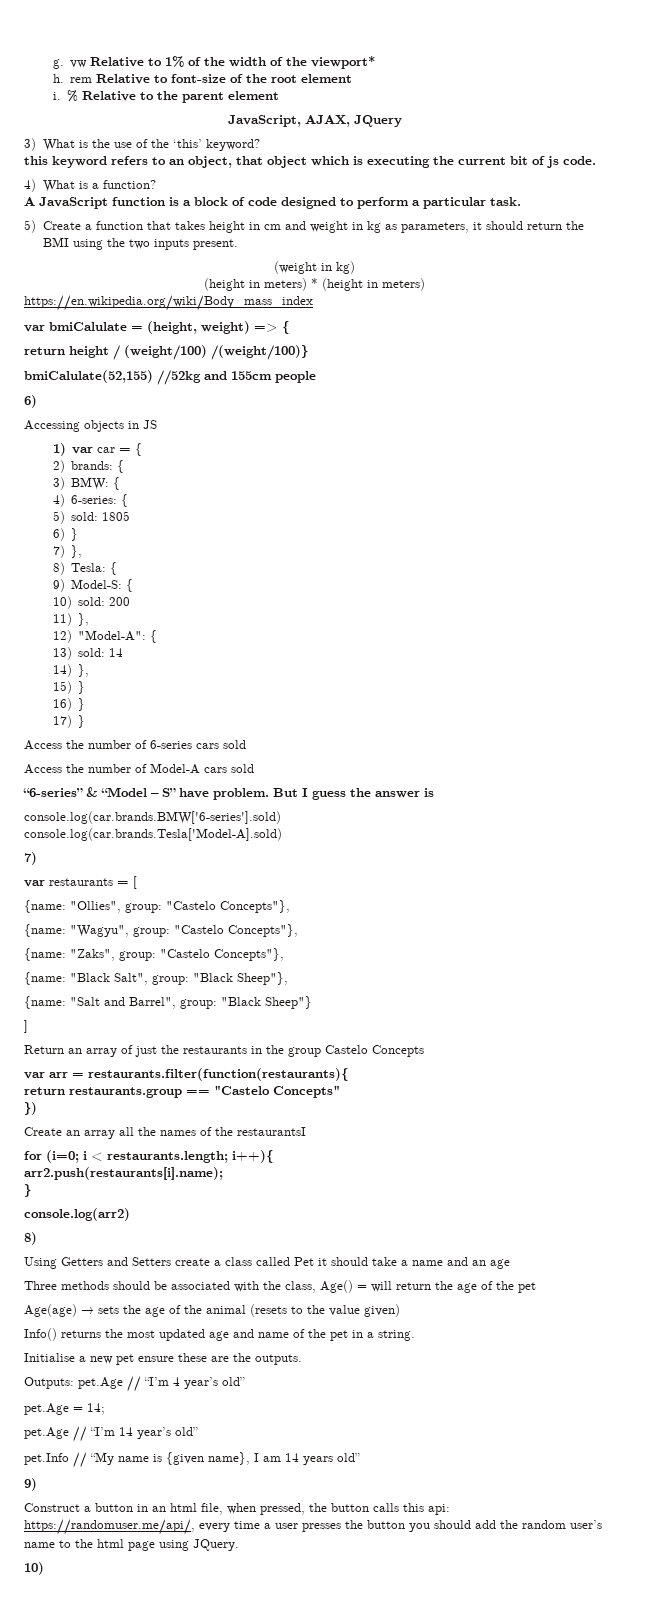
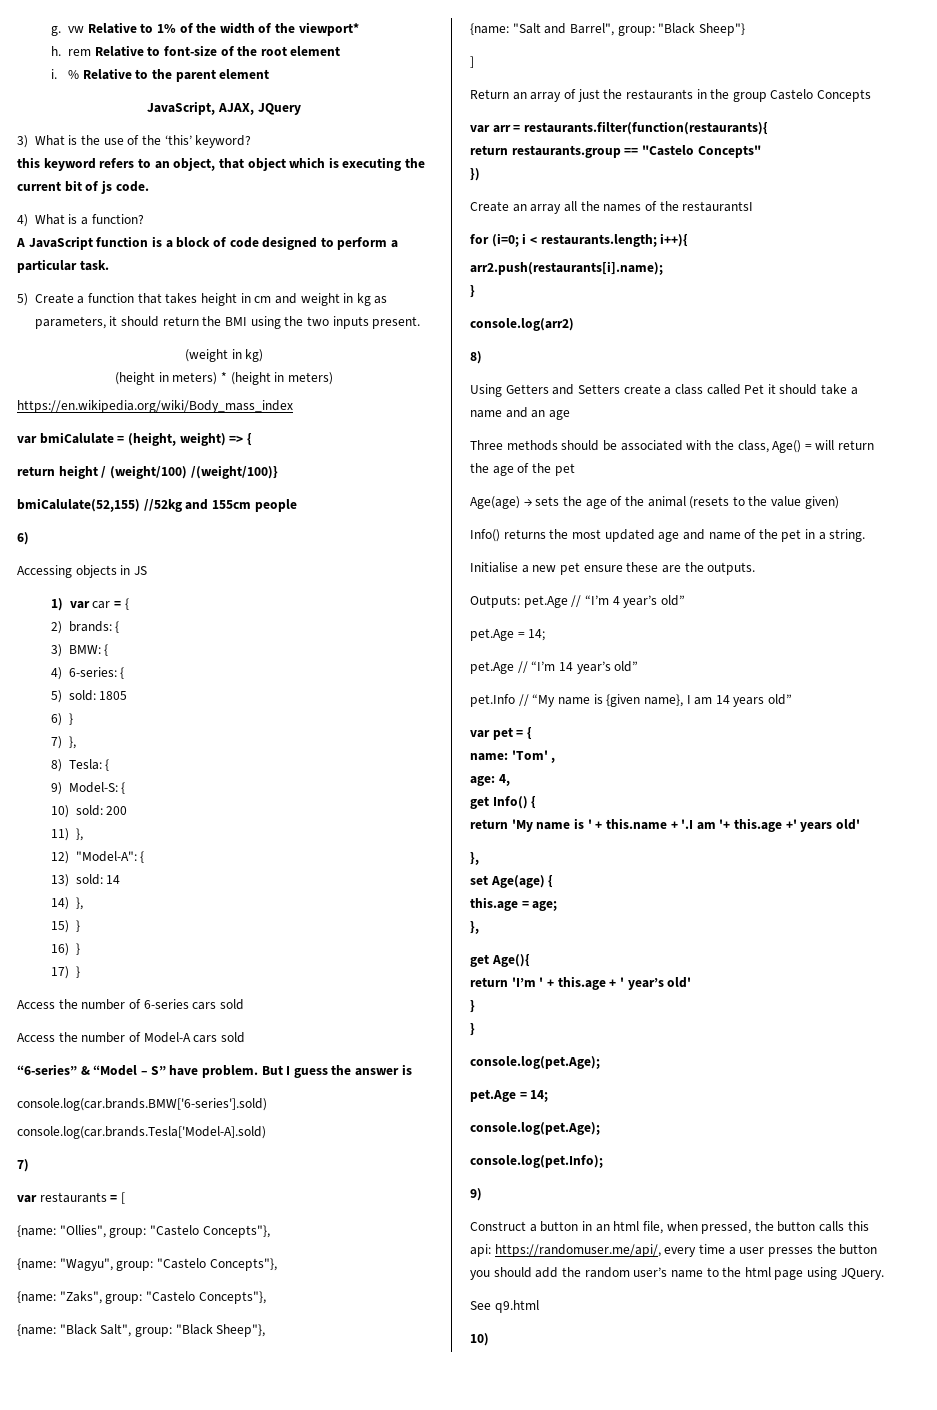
(360, 1457) none -> [470,727,532,740] [470,750,556,763] [470,774,510,786] [470,796,537,809] [470,818,861,832] [470,852,479,865] [470,875,554,888] [470,897,558,911] [470,921,479,934] [470,954,530,967] [470,976,692,990] [470,1000,475,1013] [470,1023,475,1036] [470,1056,600,1069] [470,1089,549,1102] [470,1122,600,1135] [470,1155,603,1168] // var pet = { // name: 'Tom' , // age: 4, // get Info() { // return 'My name is ' + this.name + '.I am '+ this.age +' years old' // }, // set Age(age) { // this.age = age; // }, // get Age(){ // return 'I’m ' + this.age + ' year’s old' // } // } // console.log(pet.Age); // pet.Age = 14; // console.log(pet.Age); // console.log(pet.Info);
(239, 1545) none -> [470,1300,539,1313] // See q9.html

